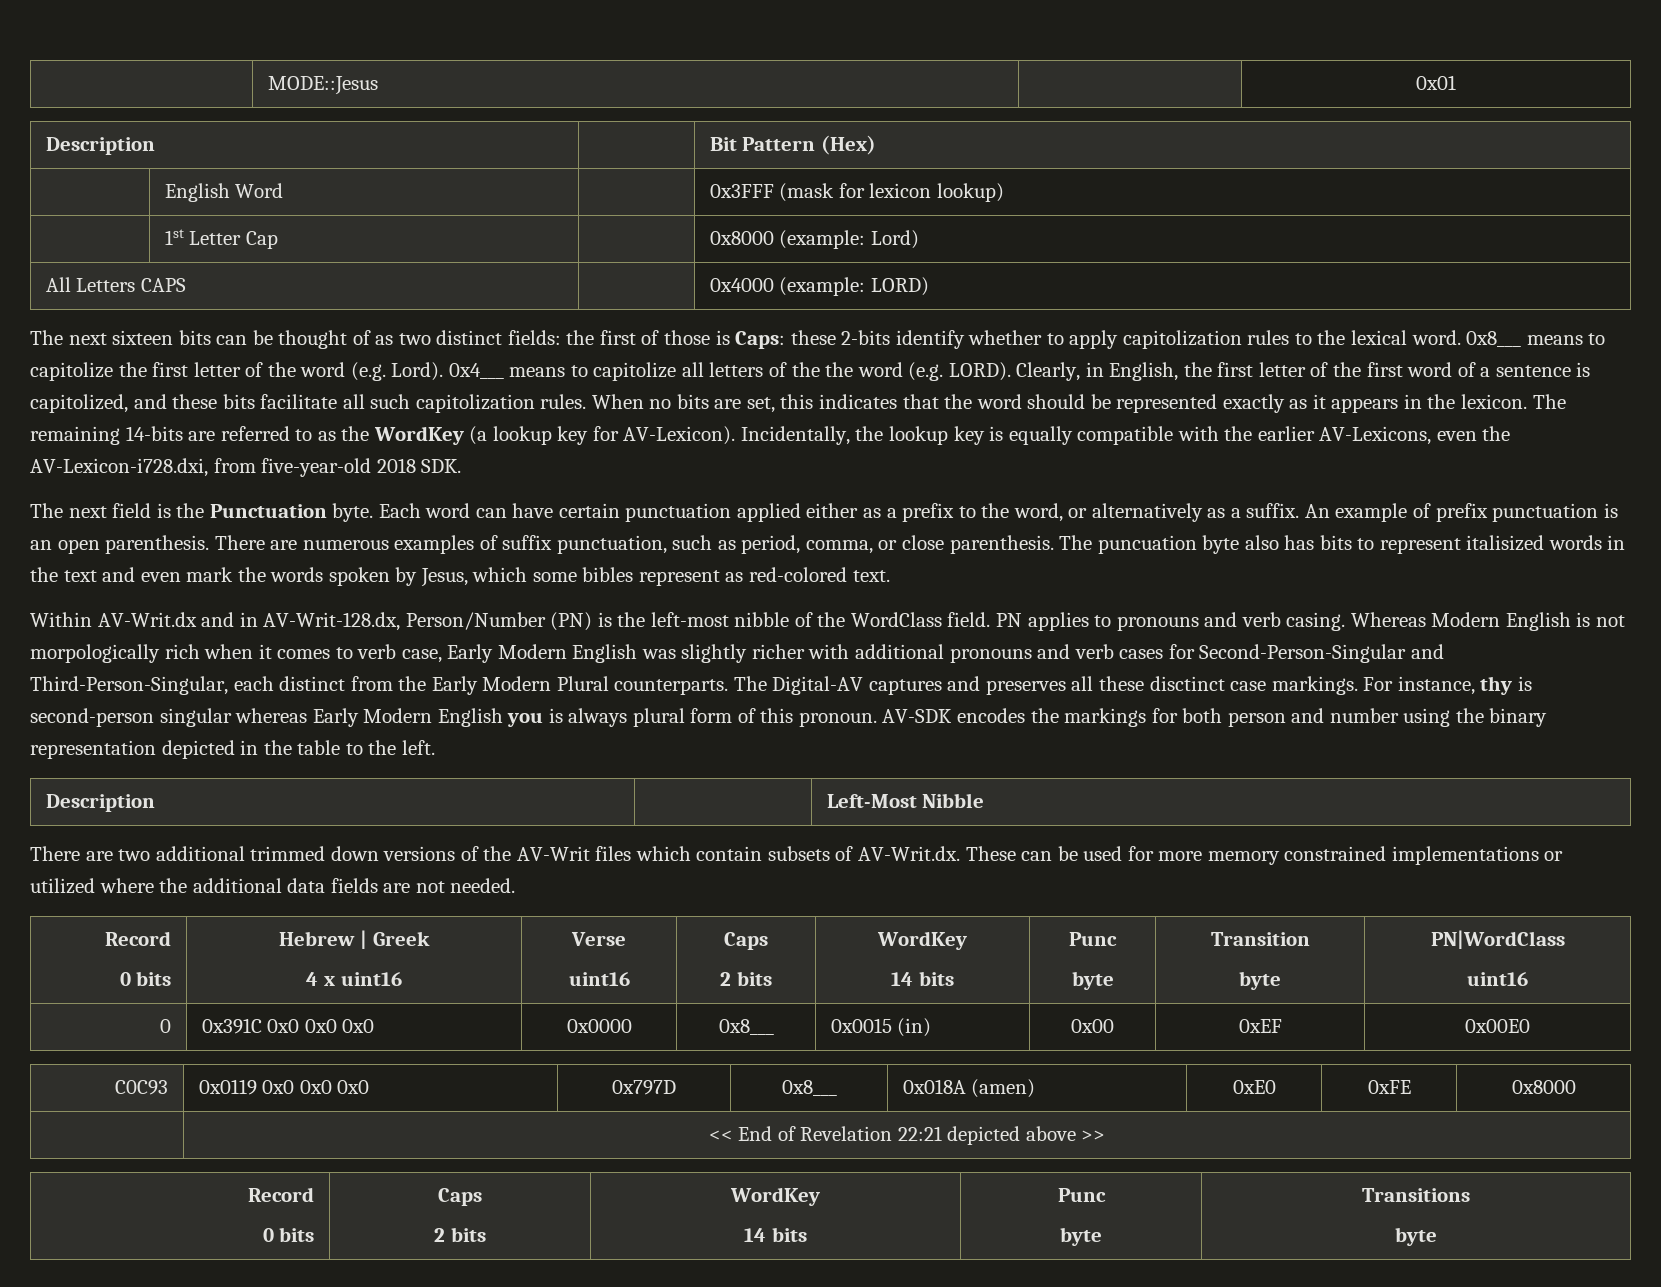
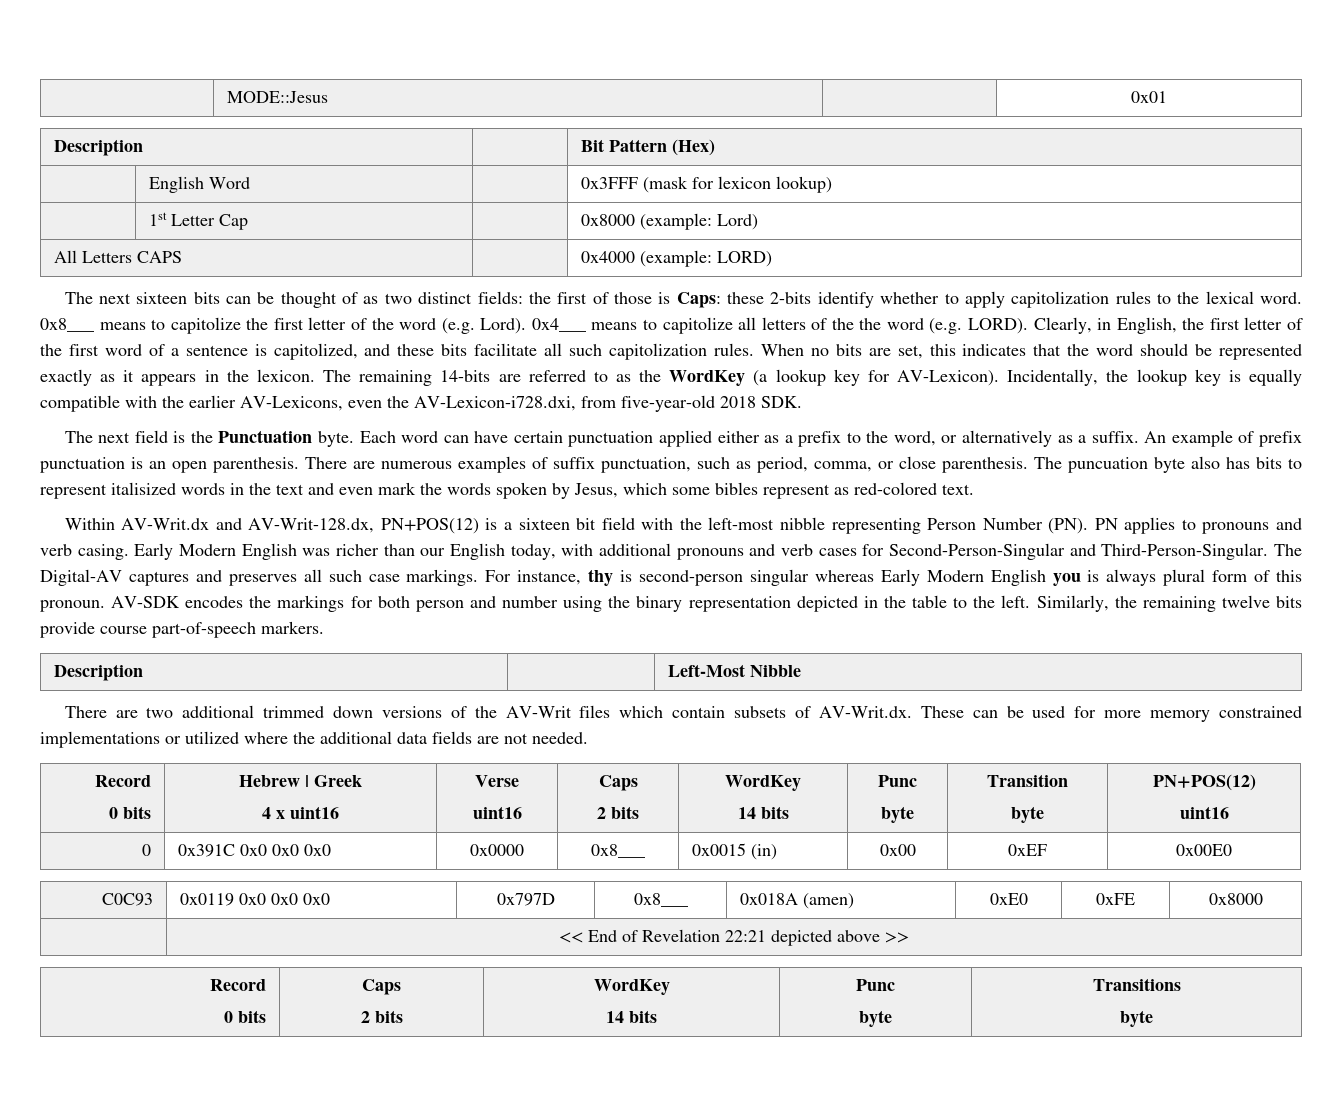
[239,612,991,631] in AV-Writ-128.dx, Person/Number (PN) is the left-most nibble of the WordClass field. -> [248,517,1089,534] AV-Writ-128.dx, PN+POS(12) is a sixteen bit field with the left-most nibble representing Person Number (PN).
[1350,612,1625,631] [30,644,805,663] Whereas Modern English is not morpologically rich when it comes to verb case, Early Modern English was slightly richer -> [134,543,556,560] Early Modern English was richer than our English today,
[30,676,729,695] Third-Person-Singular, each distinct from the Early Modern Plural counterparts. -> [1101,543,1269,560] Third-Person-Singular.
[1099,676,1225,691] these disctinct -> [328,570,362,582] such
(435, 747) none -> [1036,595,1302,612] [40,621,324,638] Similarly, the remaining twelve bits provide course part-of-speech markers.
[1430,930,1565,949] PN|WordClass -> [1152,774,1256,791] PN+POS(12)

